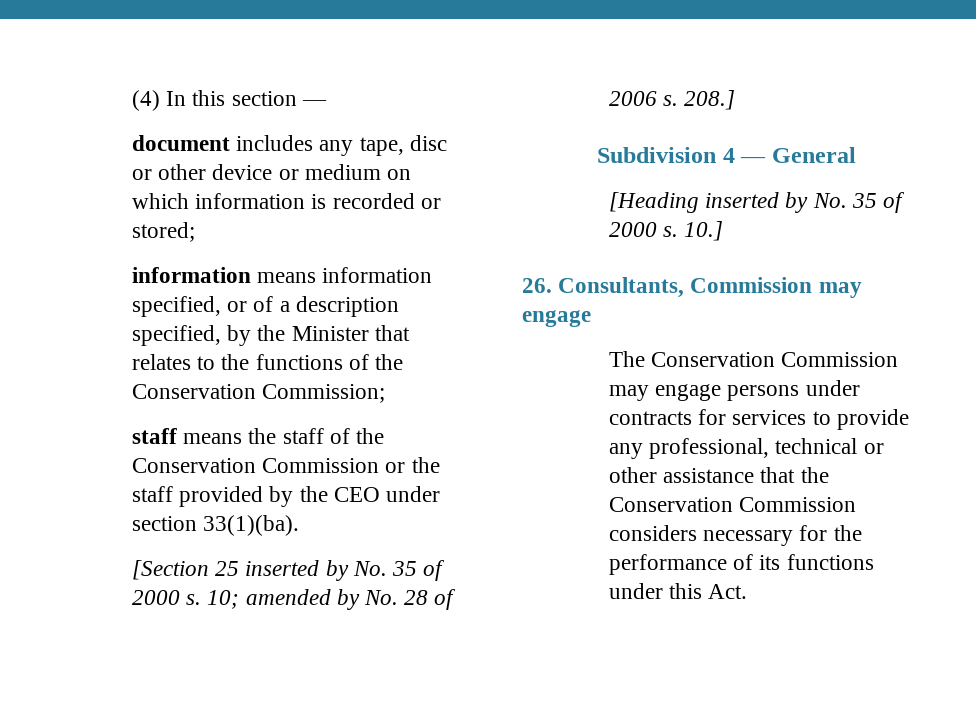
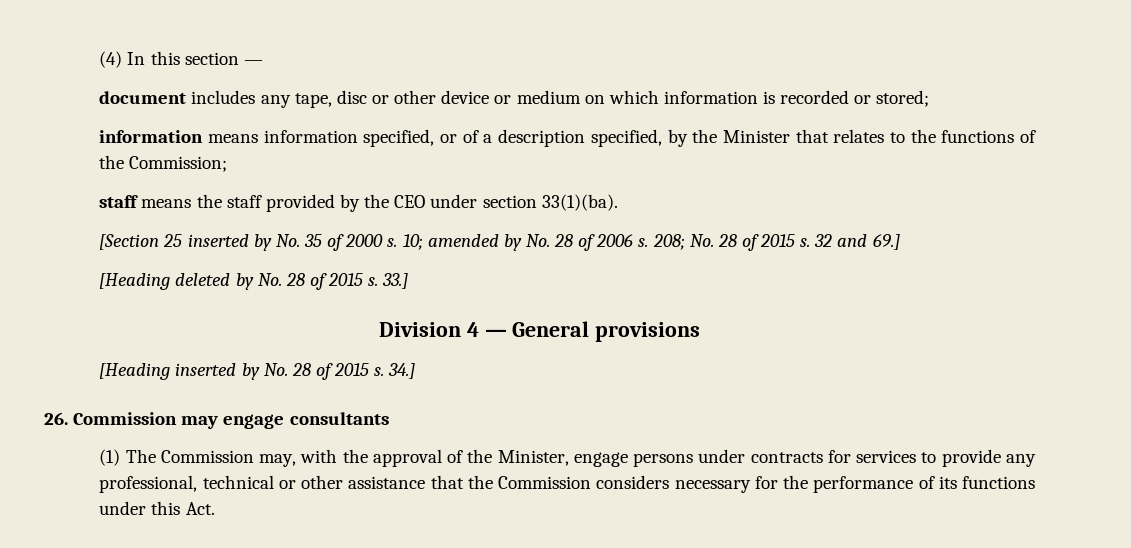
[131,384,256,399] Conservation -> (125, 162) none
[329,428,384,444] [131,457,440,473] [131,486,173,502] of the Conservation Commission or the staff -> (262, 201) none
[684,90,736,110] [597,147,717,163] 208.] // Subdivision -> [652,234,900,251] [99,273,409,290] [378,322,461,337] 208; No. 28 of 2015 s. 32 and 69.] // [Heading deleted by No. 28 of 2015 s. 33.] // Division
(856, 155) none -> [595,322,701,342] provisions
[851,192,905,213] [608,221,724,241] 35 of 2000 s. 10.] -> [291,363,416,380] 28 of 2015 s. 34.]
[558,277,862,298] [522,310,591,327] [608,351,899,367] [608,385,649,401] Consultants, Commission may engage // The Conservation Commission may -> [73,412,389,429] [99,449,569,467] Commission may engage consultants // (1) The Commission may, with the approval of the Minister,
[608,497,733,512] Conservation -> (493, 482) none

